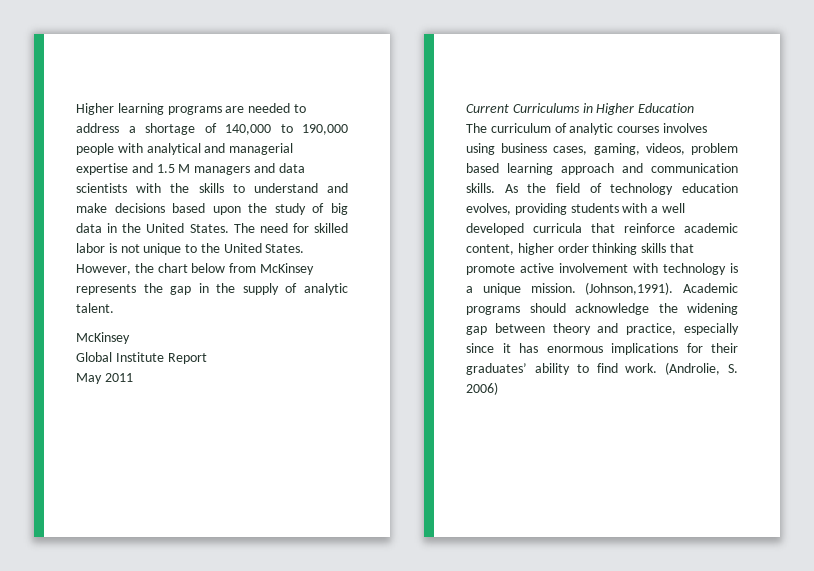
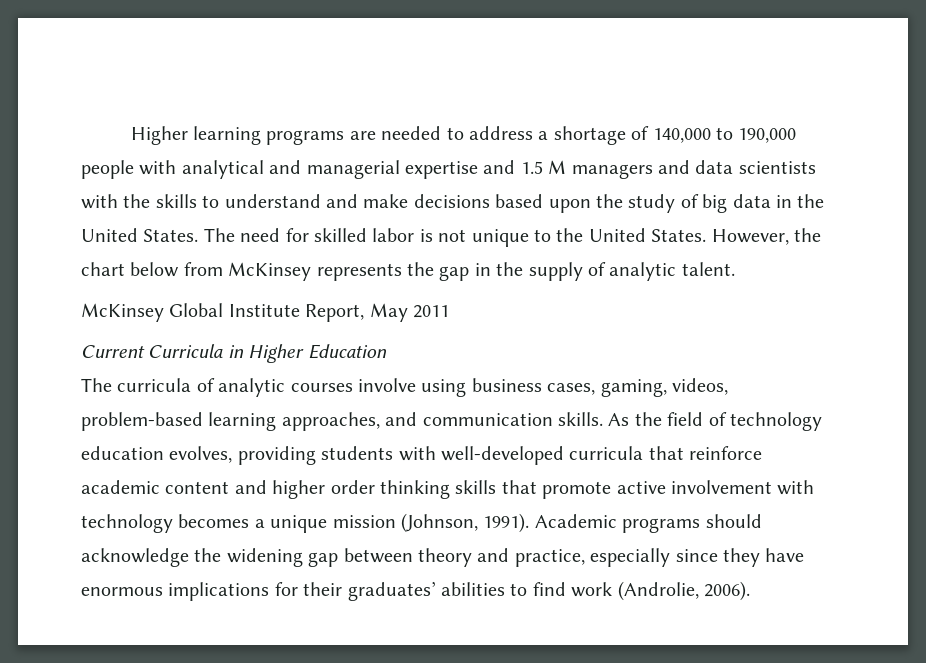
(130, 338) // -> (164, 312) none
[167,353,207,364] Report // -> [305,304,365,322] Report,
[512,103,580,113] Curriculums -> [148,344,224,358] Curricula
[490,123,551,133] curriculum -> [117,378,192,392] curricula
[662,123,707,133] involves -> [358,378,416,392] involve
[691,143,738,155] [466,163,614,175] problem based learning approach -> [81,412,380,431] problem-based learning approaches,
[651,203,685,213] [466,223,524,235] a well developed -> [441,446,564,465] well-developed
[466,244,514,255] content, -> [165,480,267,494] content and
[730,263,738,273] is -> [178,514,250,528] becomes
[530,282,674,295] mission. (Johnson,1991). -> [332,513,530,533] mission (Johnson, 1991).
[502,343,538,353] it has -> [722,548,805,567] they have
[534,363,570,375] ability -> [441,582,505,596] abilities
[625,362,738,375] [466,382,498,395] work. (Androlie, S. 2006) -> [571,581,750,601] work (Androlie, 2006).

